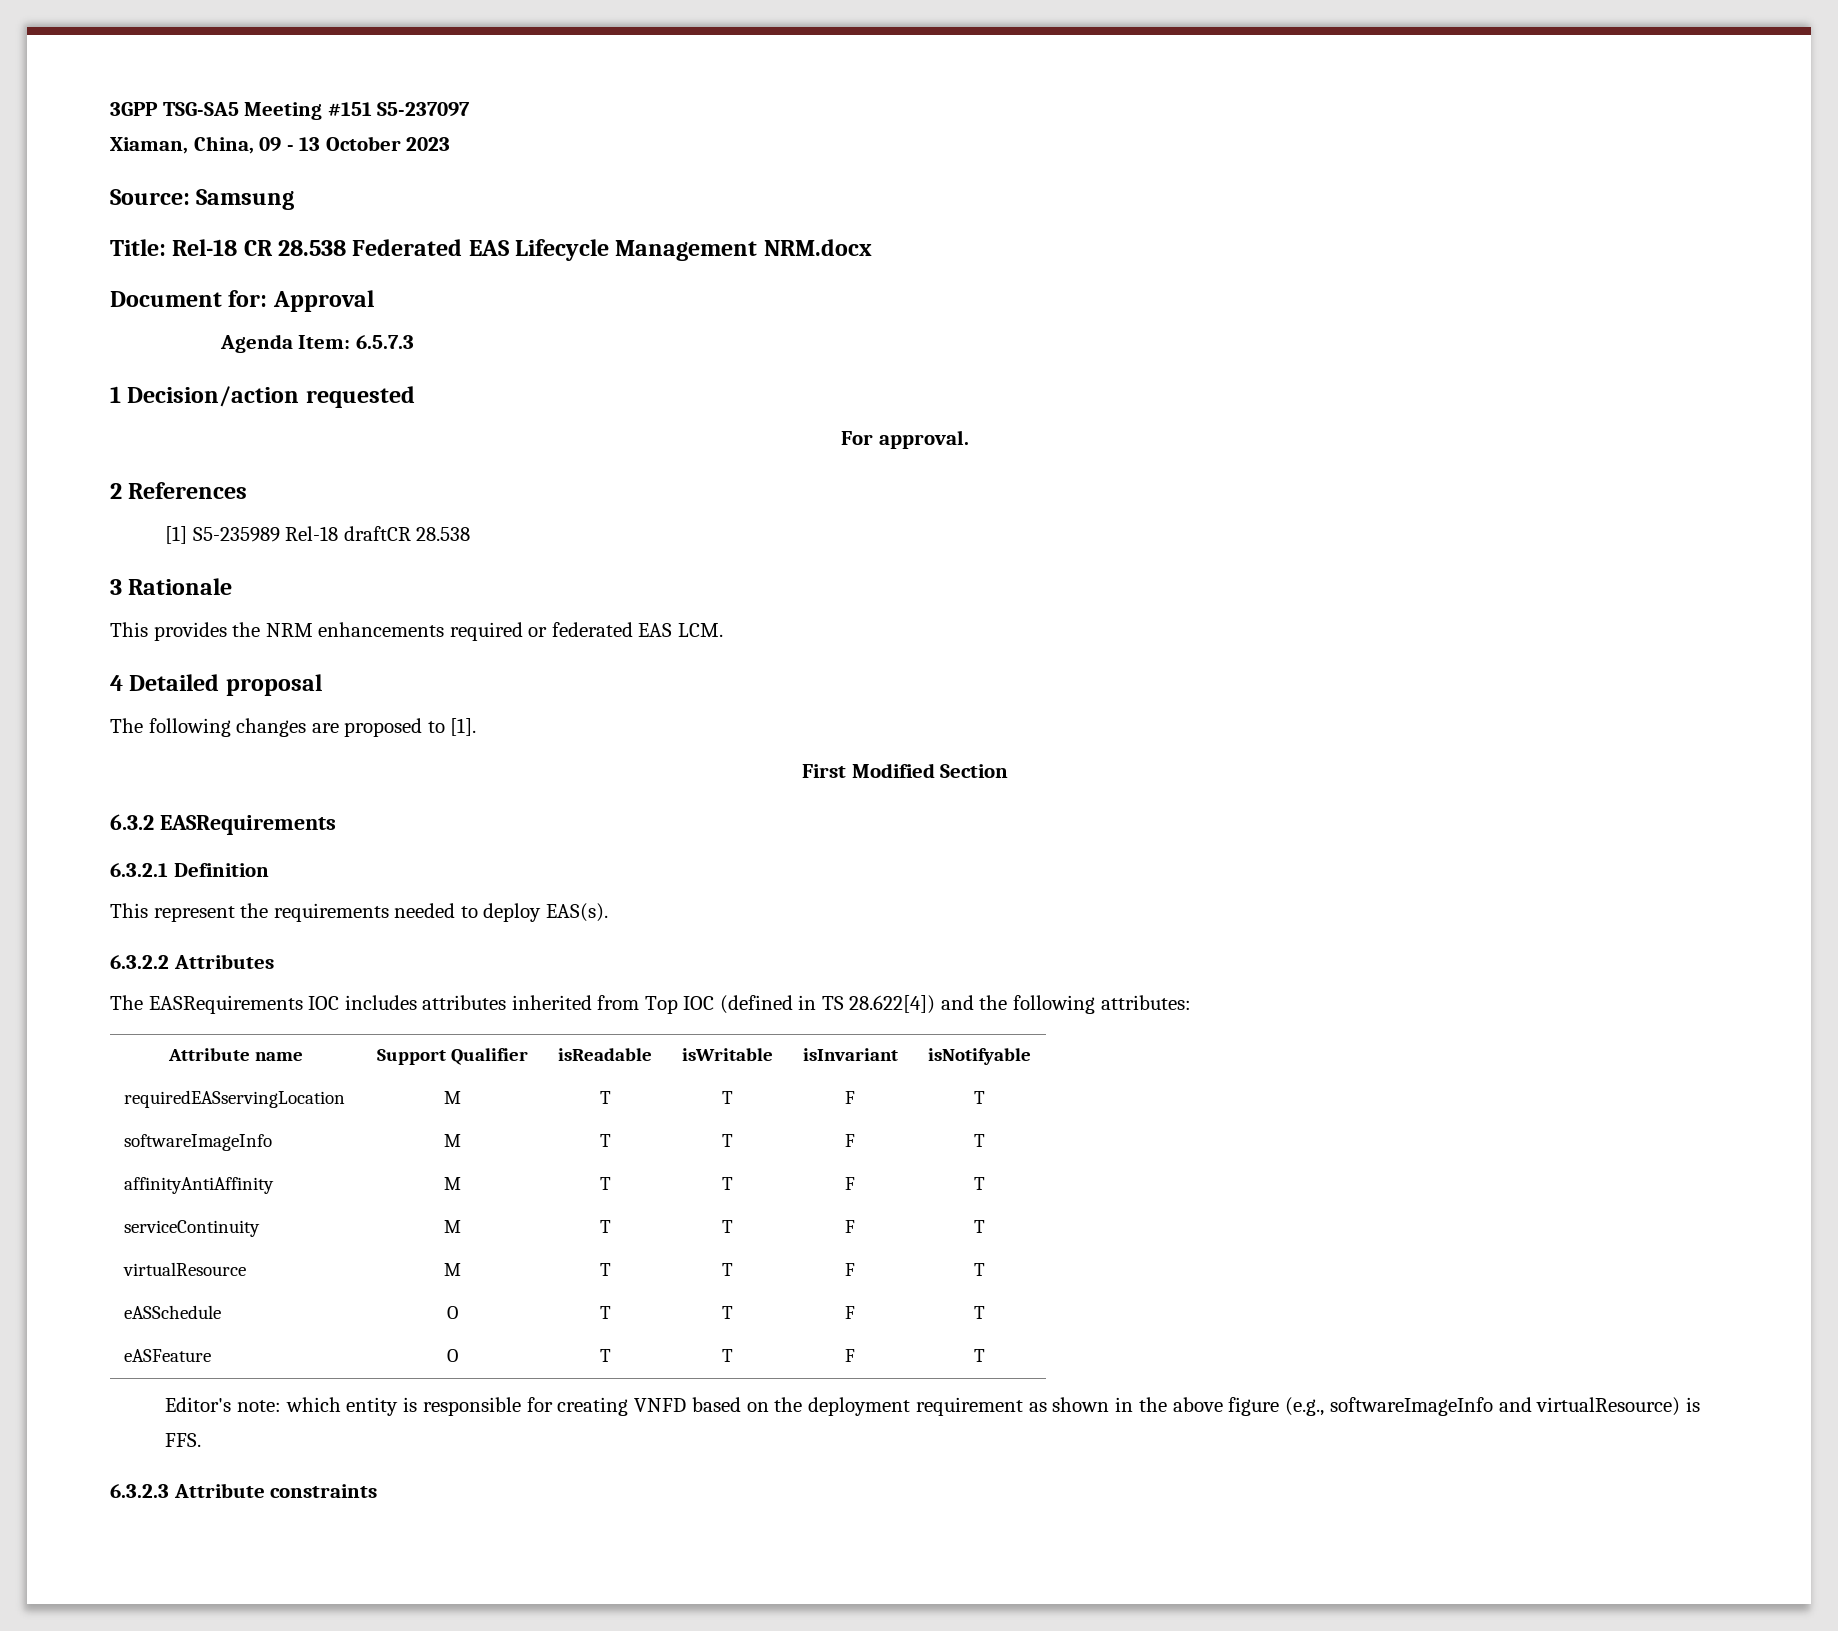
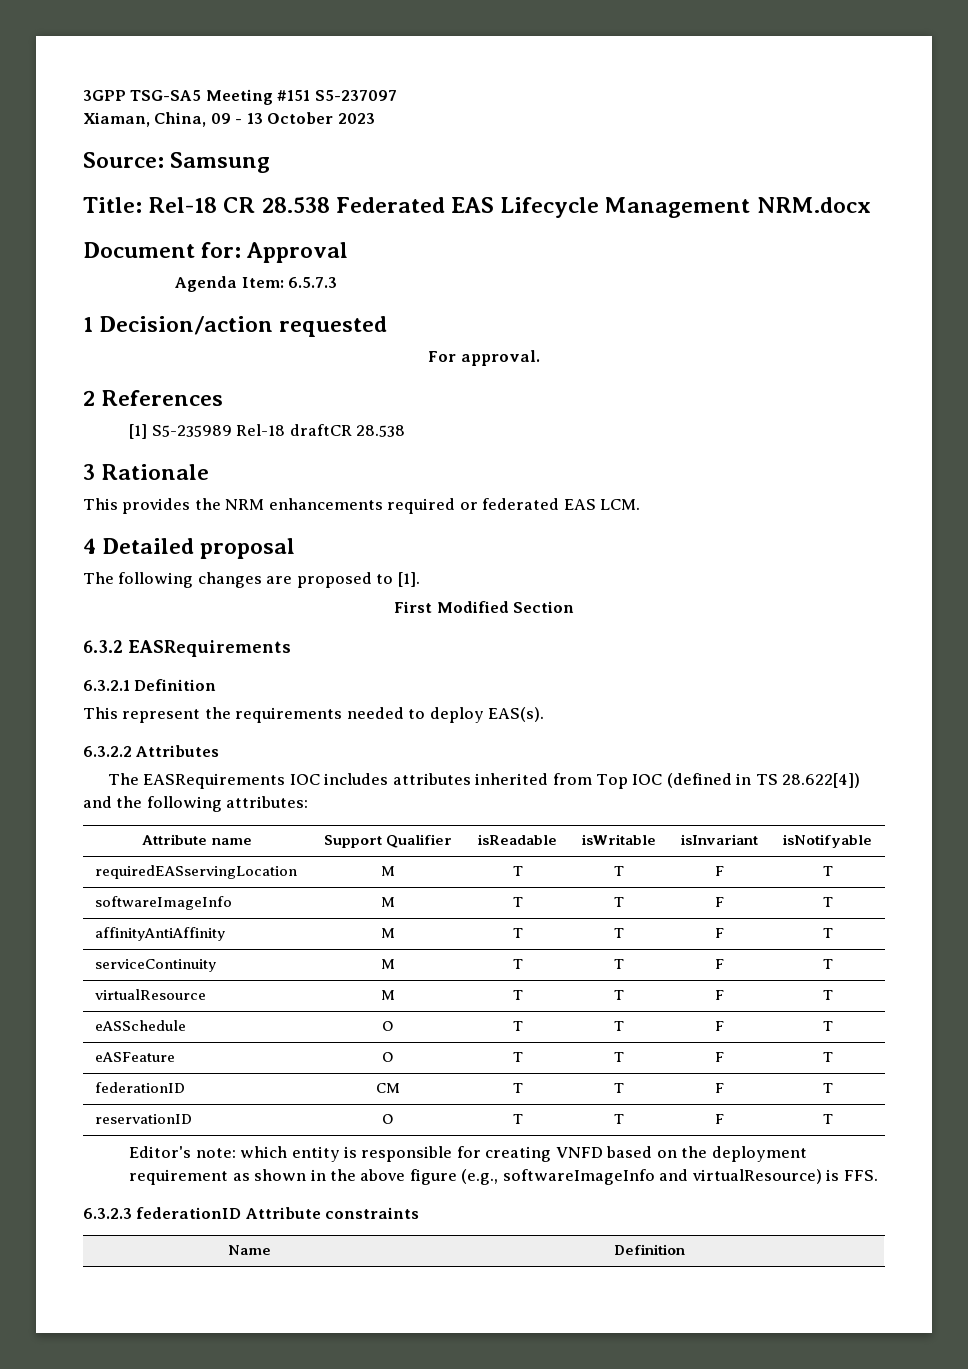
(985, 1355) none -> [94,1082,185,1093] [376,1083,400,1093] [512,1083,523,1093] [614,1083,624,1093] [715,1083,724,1093] [822,1083,833,1093] [94,1114,192,1124] [382,1114,394,1124] [512,1114,523,1124] [614,1114,624,1124] [715,1114,724,1124] [822,1114,833,1124] // federationID | CM | T | T | F | T // reservationID | O | T | T | F | T
(169, 1491) none -> [136,1207,242,1219] federationID
(378, 1491) none -> [227,1245,271,1255] [614,1244,685,1255] // Name | Definition

